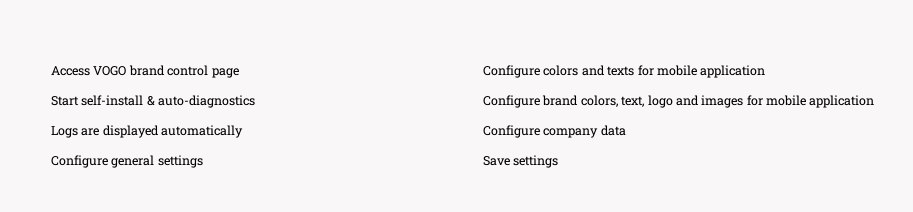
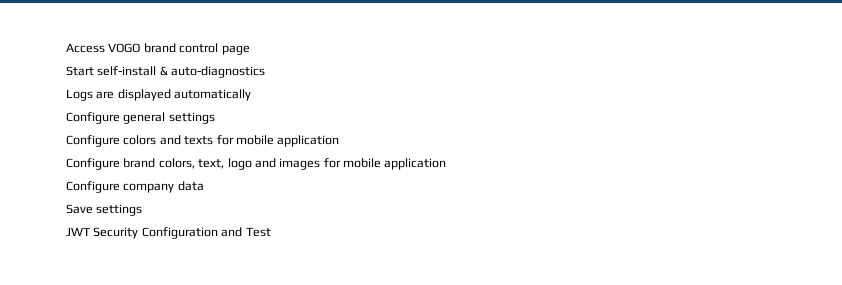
(559, 161) none -> [66,227,271,239] // JWT Security Configuration and Test

